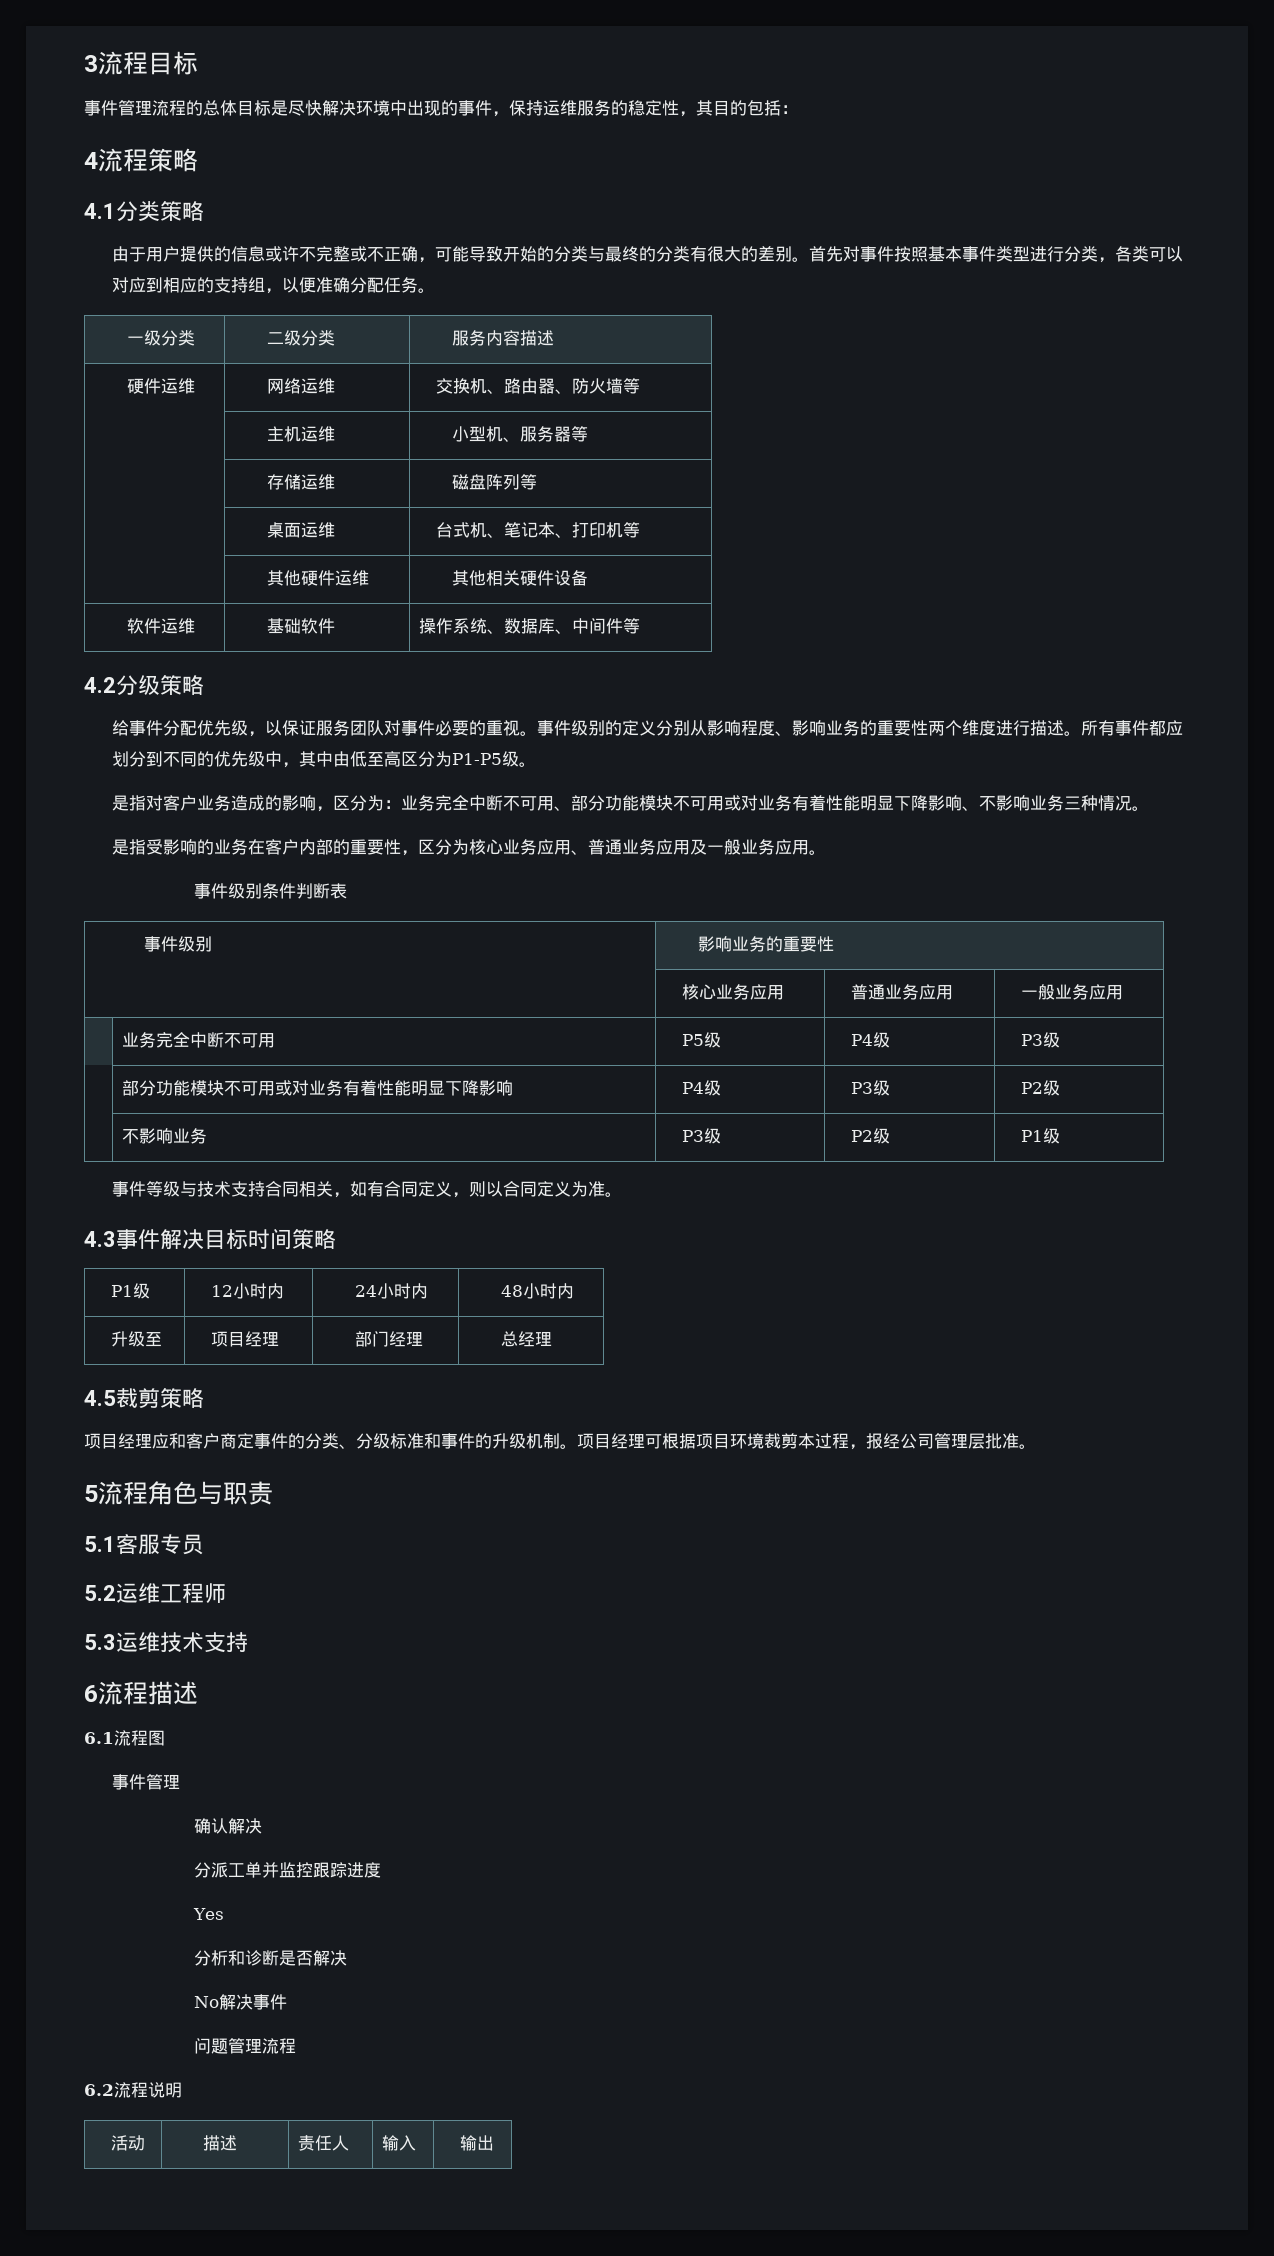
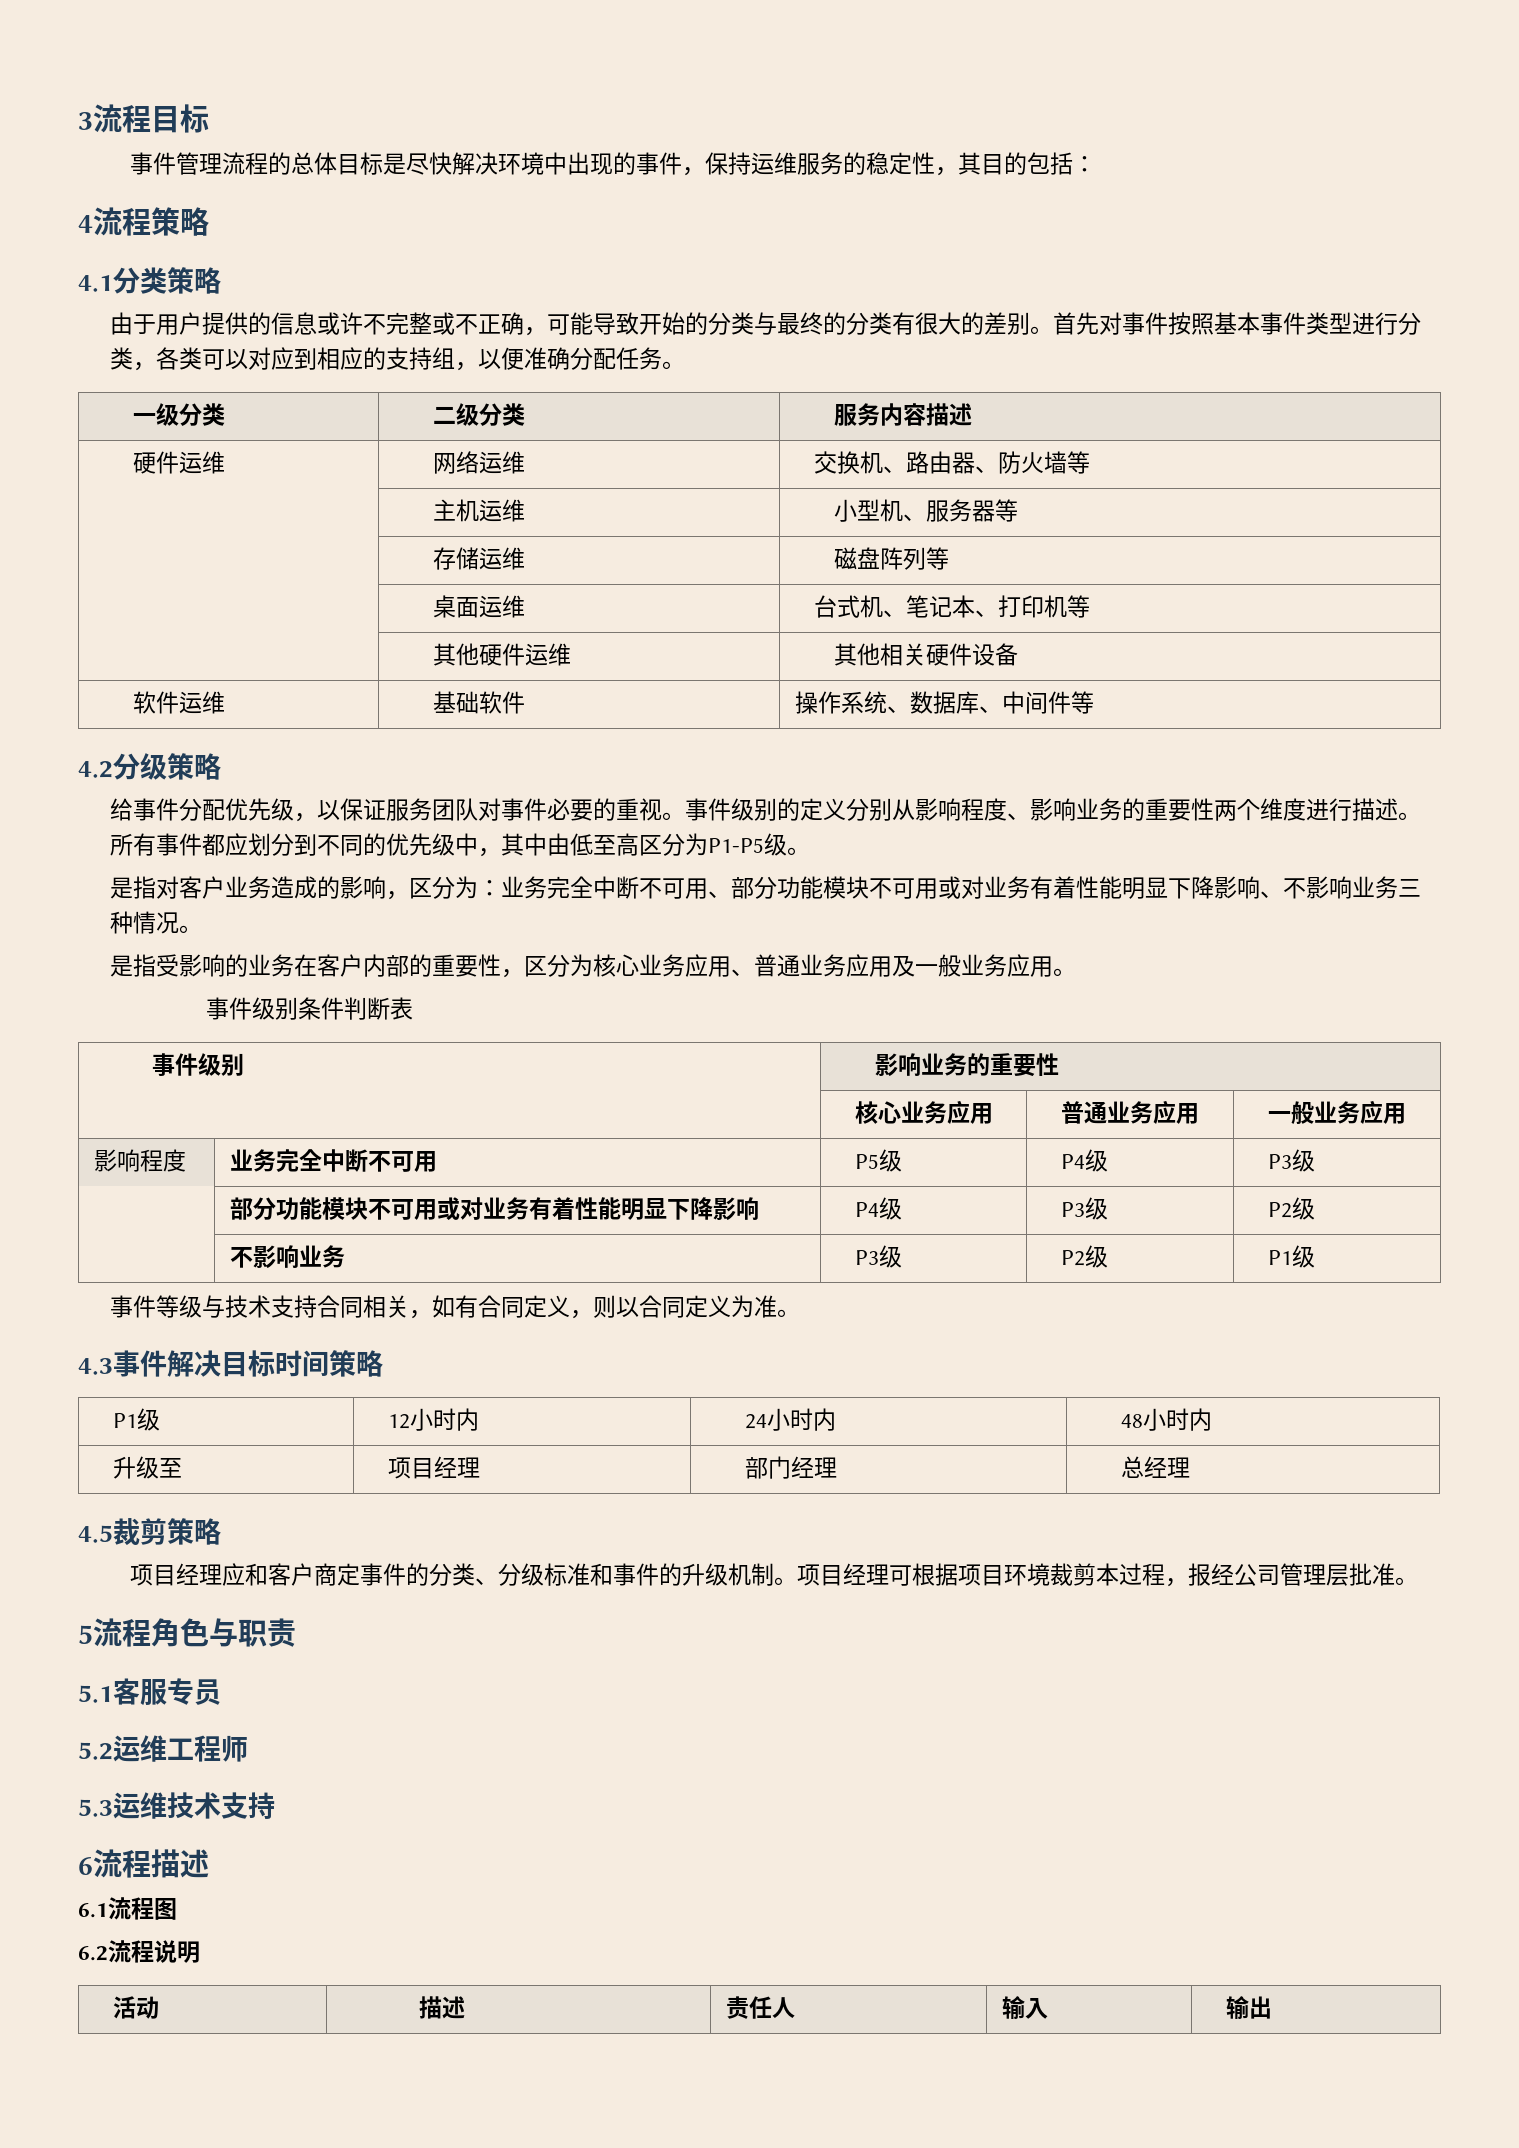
(1123, 992) none -> [94,1149,187,1172] 影响程度
[111,1774,180,1790] [194,1818,263,1834] [194,1862,382,1878] [193,1908,225,1920] [194,1950,348,1966] [194,1994,288,2010] [194,2038,297,2054] // 事件管理 // 确认解决 // 分派工单并监控跟踪进度 // Yes // 分析和诊断是否解决 // No解决事件 // 问题管理流程 -> (177, 1909) none

